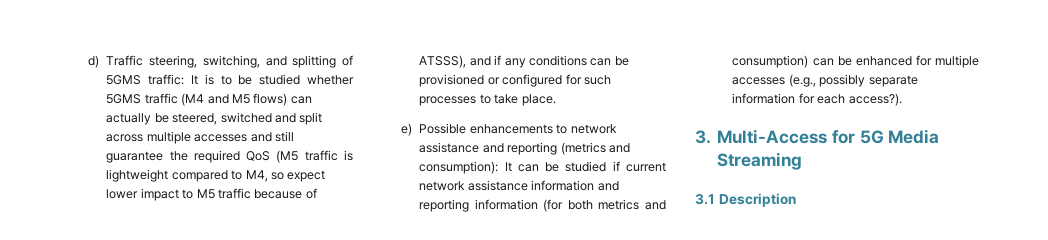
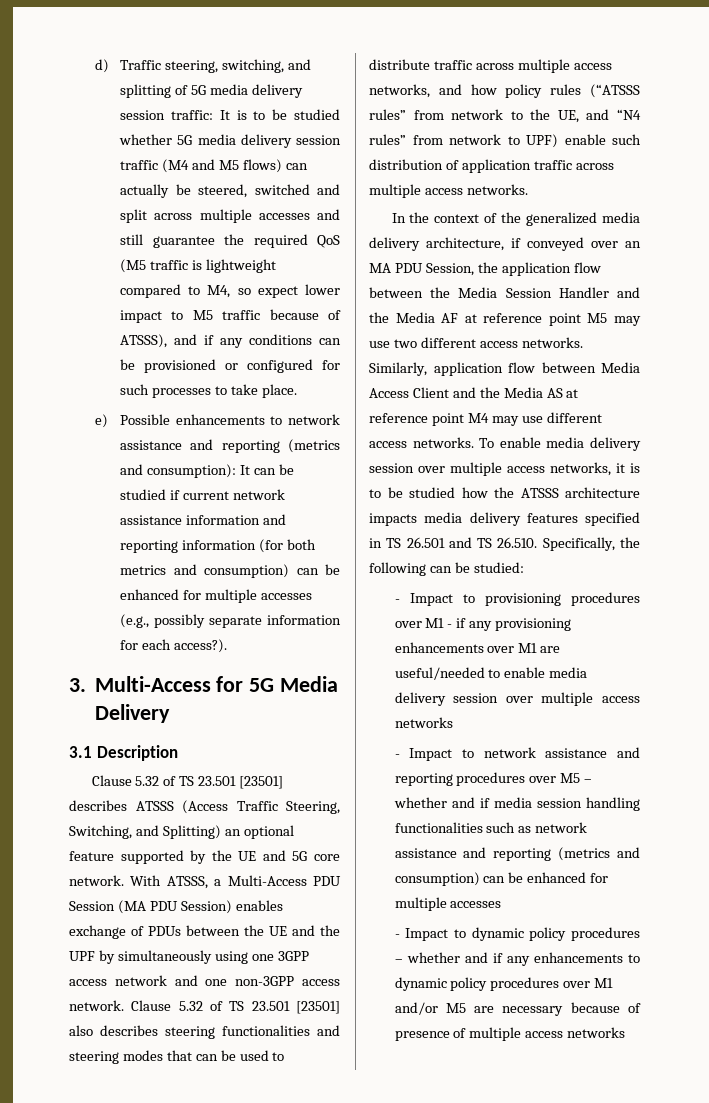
[106,75,142,85] 5GMS -> [190,84,303,98] [120,110,166,120] 5G media delivery session
[106,94,142,104] 5GMS -> [177,134,341,148] 5G media delivery session
[717,152,803,170] Streaming -> [94,704,170,723] Delivery
(796, 200) none -> [91,775,284,789] [69,800,340,814] [69,825,294,839] [69,850,341,864] [69,875,341,889] [69,900,283,914] [69,925,340,939] [69,950,309,964] [69,975,341,986] [69,1000,340,1014] [69,1025,340,1039] [69,1050,285,1064] [369,59,612,73] [369,84,640,98] [369,109,641,123] [369,134,641,148] [369,159,614,173] [369,184,528,198] [391,212,640,226] [369,237,641,251] [369,262,601,276] [369,287,640,298] [369,312,641,326] [369,337,583,348] [369,362,640,376] [369,387,579,398] [369,412,602,426] [369,437,641,451] [369,462,640,476] [369,487,640,498] [369,512,640,526] [369,537,640,551] [369,562,524,576] [394,592,640,606] [394,618,572,631] [394,642,561,653] [394,667,588,680] [394,692,640,706] [394,717,453,728] [394,747,640,761] [394,772,593,786] [393,797,640,811] [394,822,588,833] [394,847,640,861] [394,872,609,886] [394,897,502,911] [394,927,640,941] [394,952,640,966] [394,977,614,991] [394,1002,641,1016] [394,1027,626,1041] // Clause 5.32 of TS 23.501 [23501] describes ATSSS (Access Traffic Steering, Switching, and Splitting) an optional feature supported by the UE and 5G core network. With ATSSS, a Multi-Access PDU Session (MA PDU Session) enables exchange of PDUs between the UE and the UPF by simultaneously using one 3GPP access network and one non-3GPP access network. Clause 5.32 of TS 23.501 [23501] also describes steering functionalities and steering modes that can be used to distribute traffic across multiple access networks, and how policy rules (“ATSSS rules” from network to the UE, and “N4 rules” from network to UPF) enable such distribution of application traffic across multiple access networks. // In the context of the generalized media delivery architecture, if conveyed over an MA PDU Session, the application flow between the Media Session Handler and the Media AF at reference point M5 may use two different access networks. Similarly, application flow between Media Access Client and the Media AS at reference point M4 may use different access networks. To enable media delivery session over multiple access networks, it is to be studied how the ATSSS architecture impacts media delivery features specified in TS 26.501 and TS 26.510. Specifically, the following can be studied: // - Impact to provisioning procedures over M1 - if any provisioning enhancements over M1 are useful/needed to enable media delivery session over multiple access networks // - Impact to network assistance and reporting procedures over M5 – whether and if media session handling functionalities such as network assistance and reporting (metrics and consumption) can be enhanced for multiple accesses // - Impact to dynamic policy procedures – whether and if any enhancements to dynamic policy procedures over M1 and/or M5 are necessary because of presence of multiple access networks

